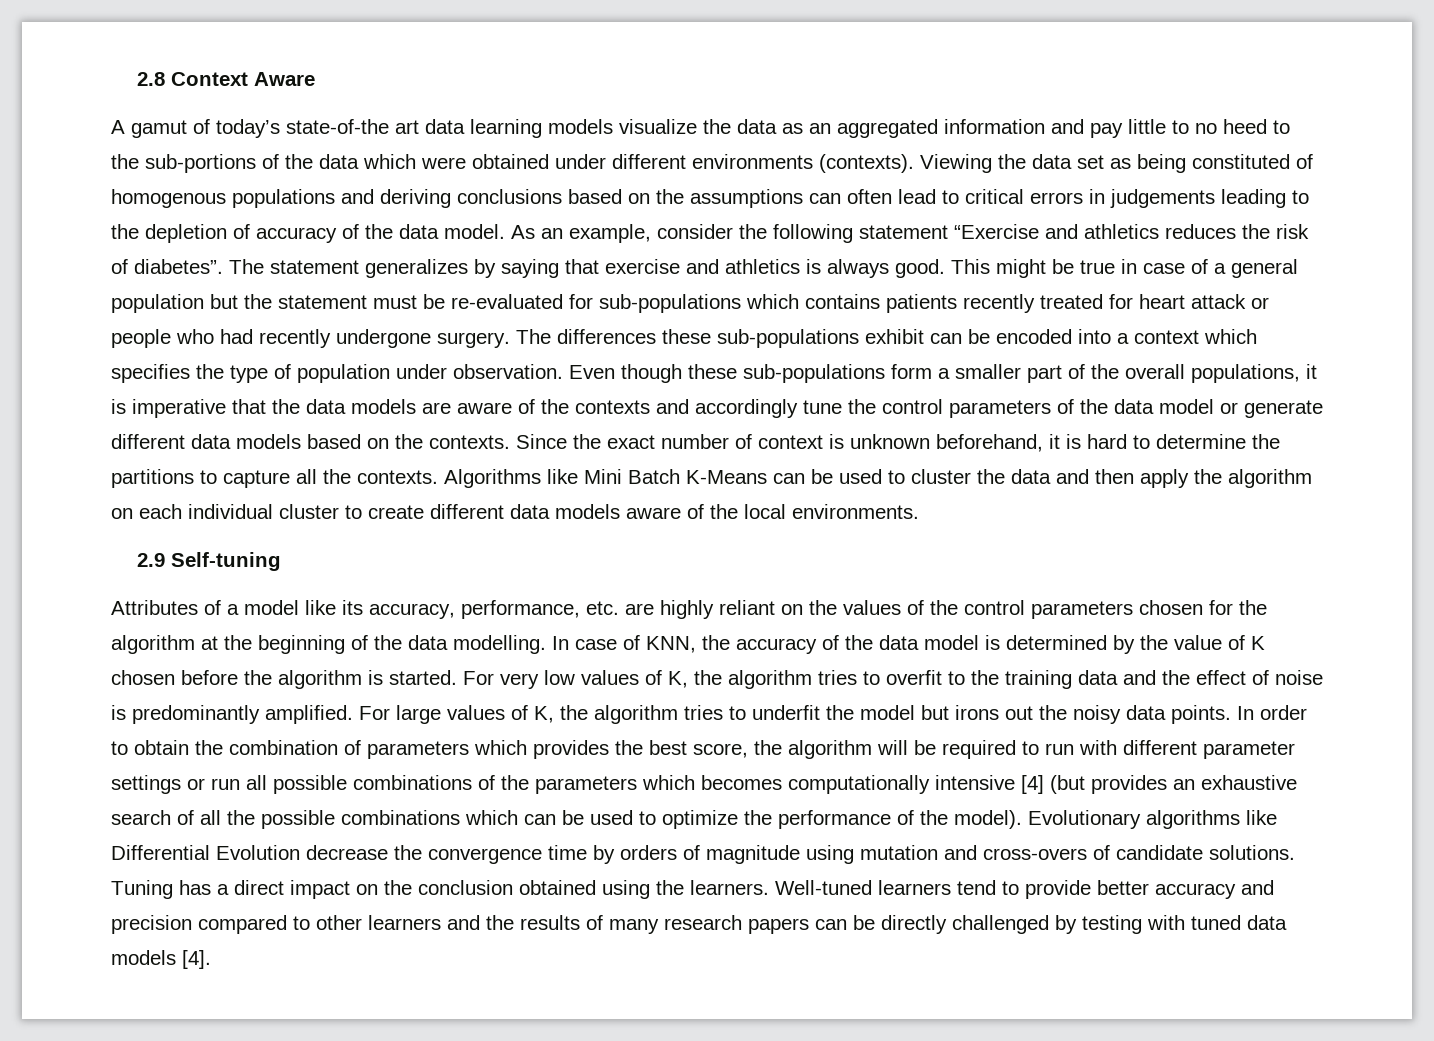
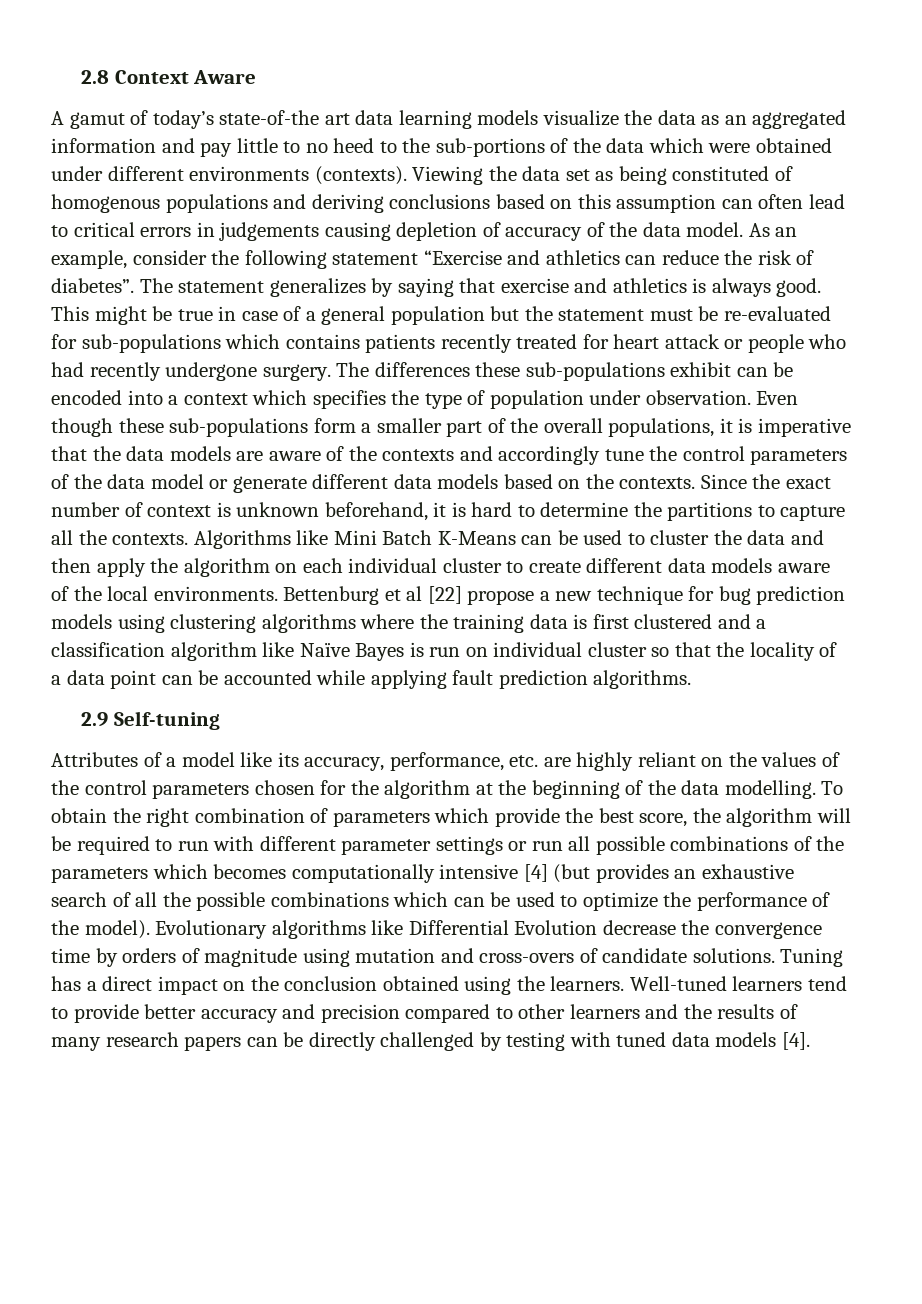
[656,189,803,208] the assumptions -> [577,194,717,213] this assumption
[1221,189,1309,208] [111,224,139,239] leading to the -> [324,222,391,241] causing
[1165,224,1236,239] reduces -> [625,250,719,265] can reduce
(919, 511) none -> [283,586,846,605] [51,614,767,633] [51,642,838,661] [51,670,692,689] Bettenburg et al [22] propose a new technique for bug prediction models using clustering algorithms where the training data is first clustered and a classification algorithm like Naïve Bayes is run on individual cluster so that the locality of a data point can be accounted while applying fault prediction algorithms.
[552,635,1265,654] [111,670,1323,689] [111,705,1307,724] [111,741,128,755] In case of KNN, the accuracy of the data model is determined by the value of K chosen before the algorithm is started. For very low values of K, the algorithm tries to overfit to the training data and the effect of noise is predominantly amplified. For large values of K, the algorithm tries to underfit the model but irons out the noisy data points. In order to -> [821,781,844,795] To
(223, 747) none -> [146,808,190,827] right
[533,740,609,759] provides -> [494,808,560,827] provide

